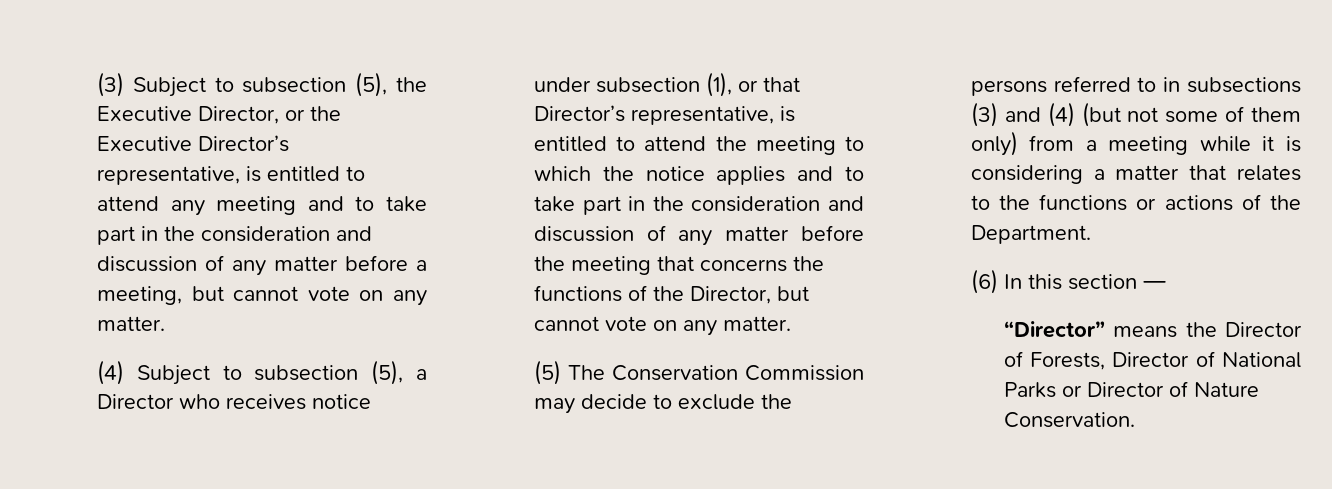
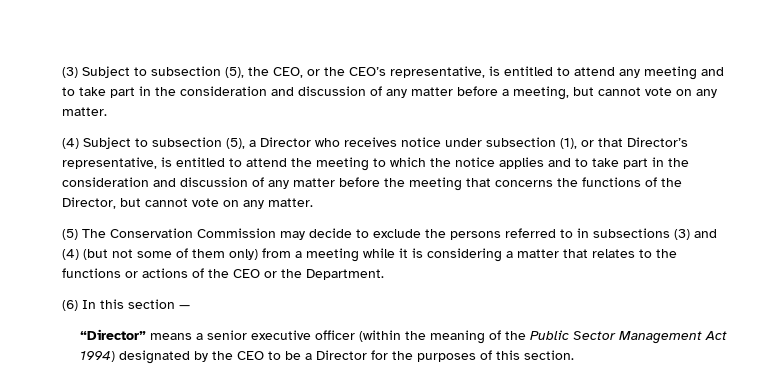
[96,106,341,124] [96,135,289,152] Executive Director, or the Executive Director’s -> [272,67,386,78] CEO, or the CEO’s
(1301, 202) none -> [232,269,302,278] CEO or the
[1185,322,1302,337] [1003,351,1301,370] [1003,381,1259,398] [1003,412,1135,428] the Director of Forests, Director of National Parks or Director of Nature Conservation. -> [196,330,728,344] [80,350,575,364] a senior executive officer (within the meaning of the Public Sector Management Act 1994) designated by the CEO to be a Director for the purposes of this section.

